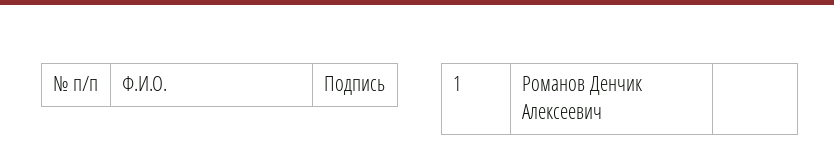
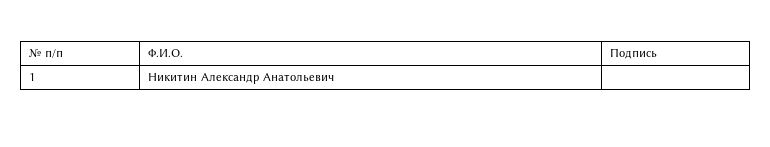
[521,76,643,95] [521,104,602,119] Романов Денчик Алексеевич -> [148,73,334,84] Никитин Александр Анатольевич

